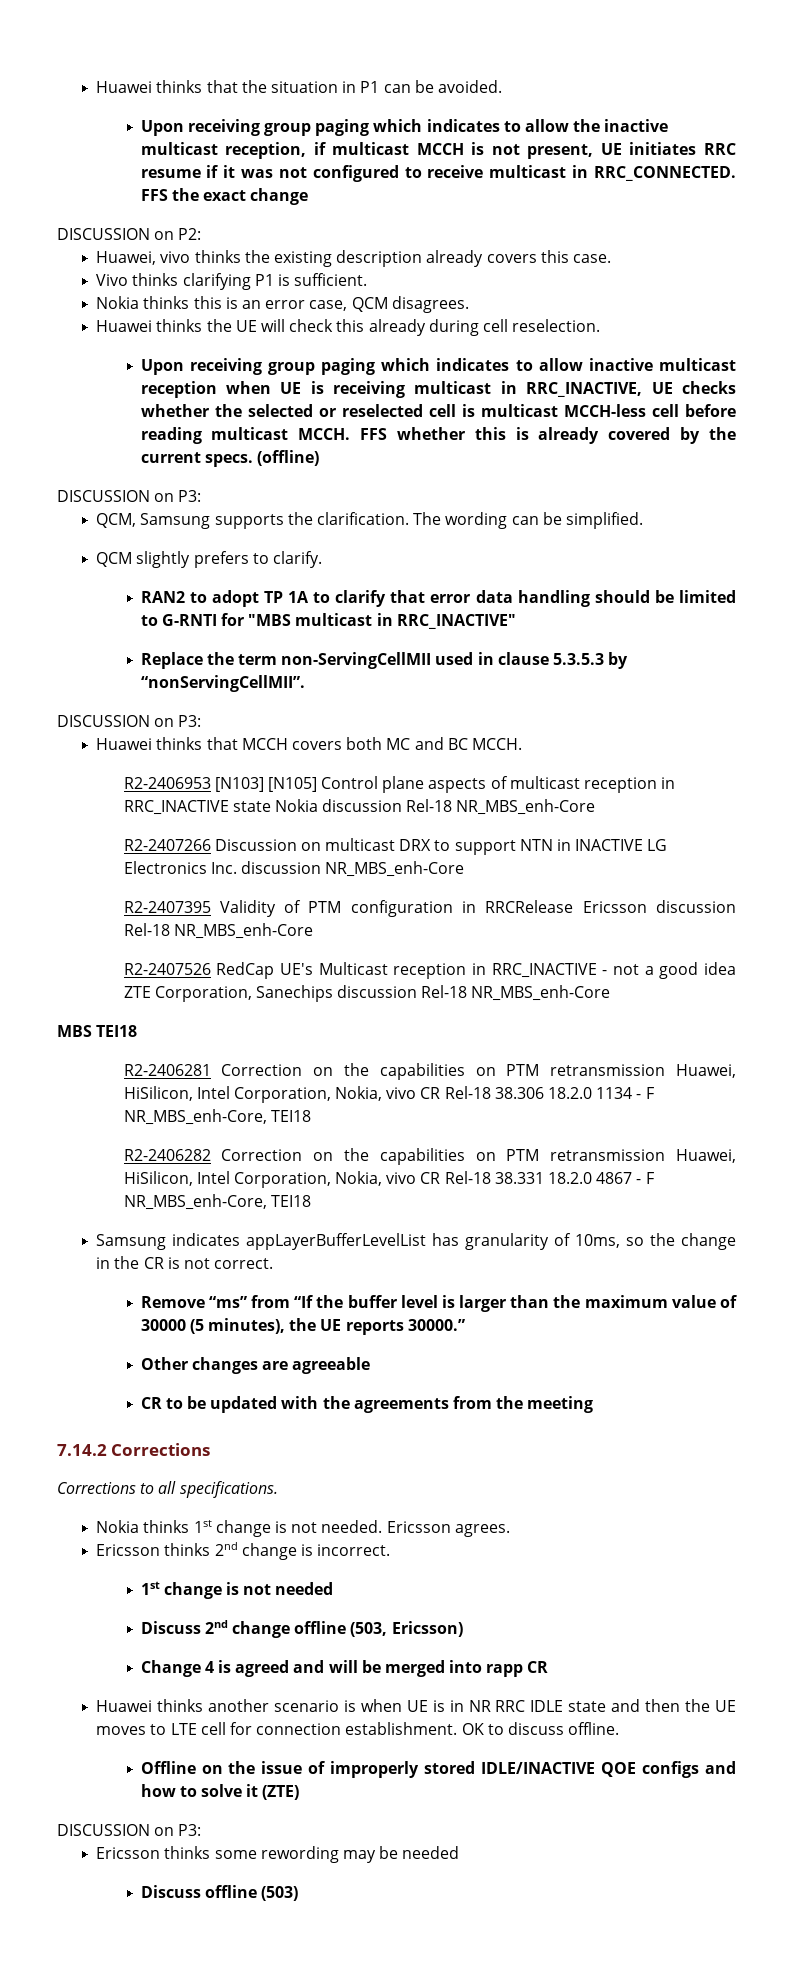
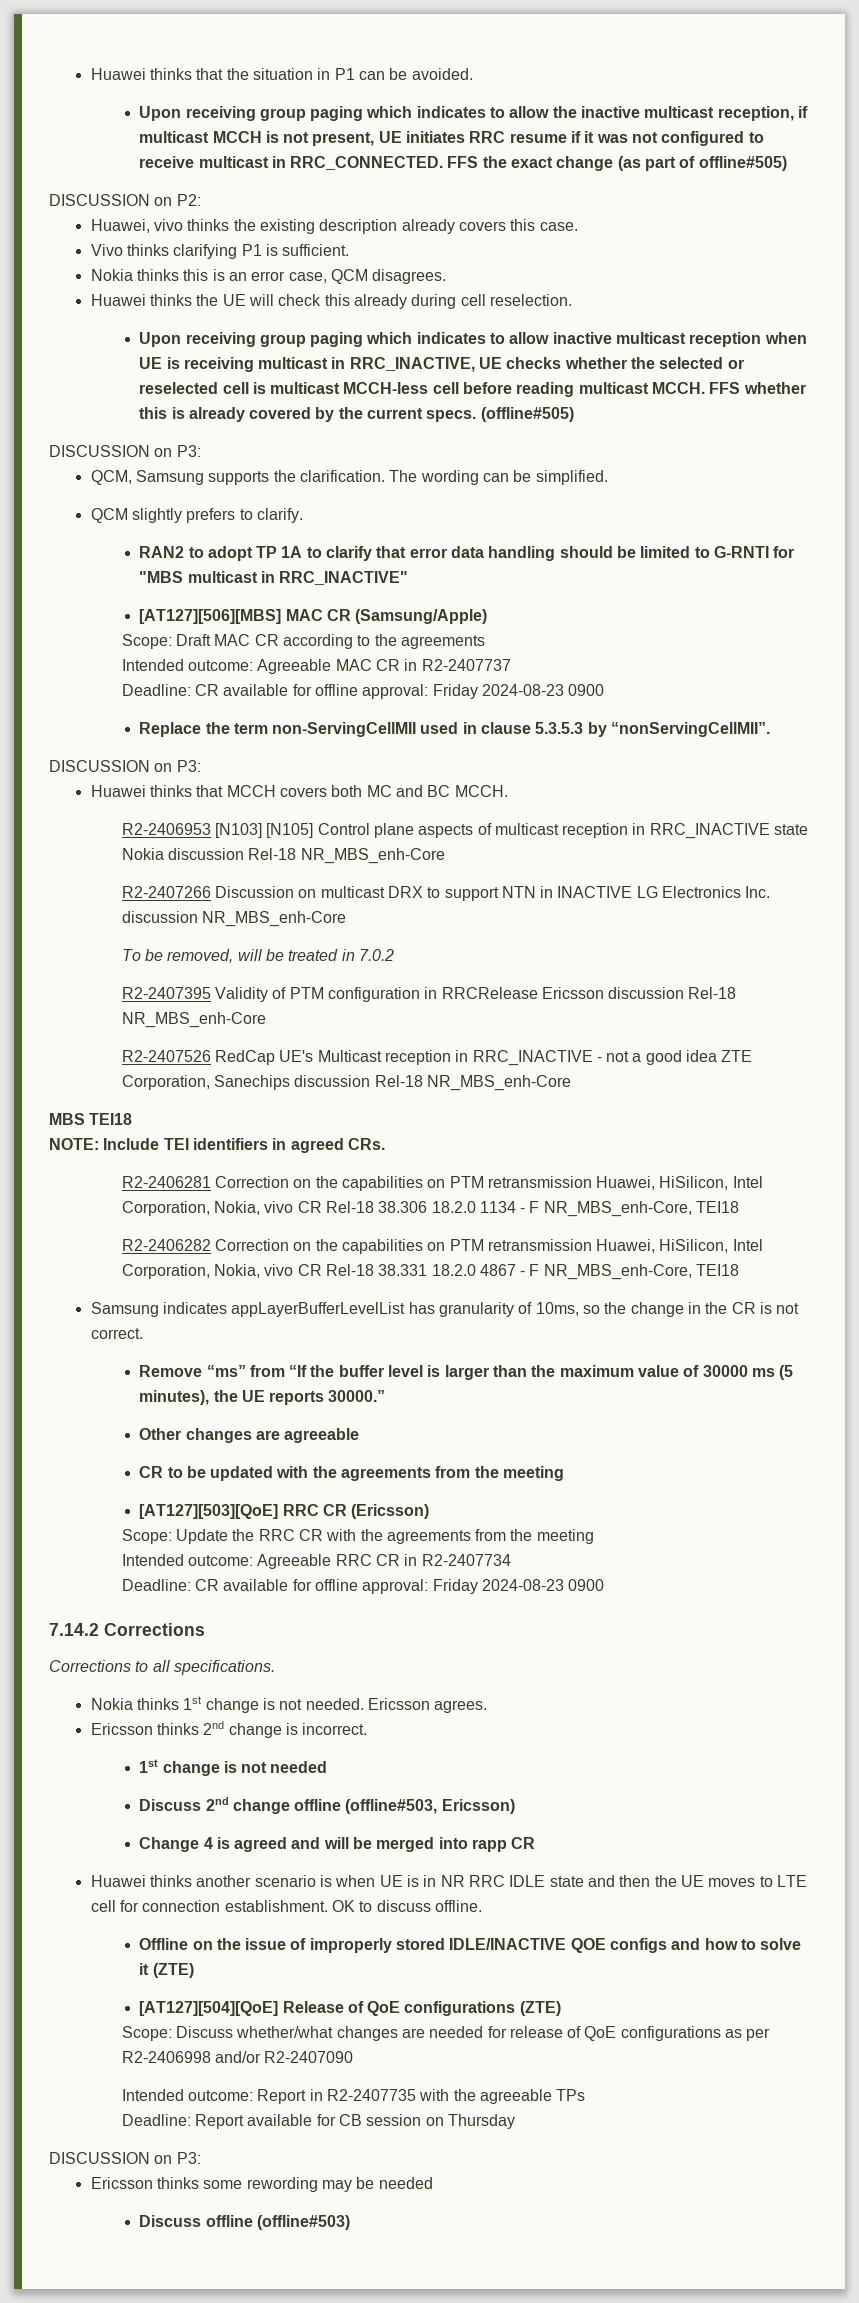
(309, 196) none -> [617,156,787,171] (as part of offline#505)
[256,450,319,466] (offline) -> [480,407,574,422] (offline#505)
(516, 621) none -> [139,609,488,624] [121,634,485,649] [121,659,511,674] [121,684,605,699] // [AT127][506][MBS] MAC CR (Samsung/Apple) // Scope: Draft MAC CR according to the agreements // Intended outcome: Agreeable MAC CR in R2-2407737 // Deadline: CR available for offline approval: Friday 2024-08-23 0900
(465, 869) none -> [121,949,394,963] // To be removed, will be treated in 7.0.2
(138, 1031) none -> [49,1138,385,1153] // NOTE: Include TEI identifiers in agreed CRs.
(186, 1325) none -> [752,1368,776,1377] ms
(594, 1404) none -> [139,1504,430,1519] [121,1529,594,1544] [121,1554,511,1569] [121,1579,605,1594] // [AT127][503][QoE] RRC CR (Ericsson) // Scope: Update the RRC CR with the agreements from the meeting // Intended outcome: Agreeable RRC CR in R2-2407734 // Deadline: CR available for offline approval: Friday 2024-08-23 0900
[350,1622,388,1637] (503, -> [345,1799,438,1814] (offline#503,
(300, 1792) none -> [139,2001,561,2016] [121,2026,771,2041] [121,2051,354,2063] [121,2089,586,2104] [121,2114,515,2129] // [AT127][504][QoE] Release of QoE configurations (ZTE) // Scope: Discuss whether/what changes are needed for release of QoE configurations as per R2-2406998 and/or R2-2407090 // Intended outcome: Report in R2-2407735 with the agreeable TPs // Deadline: Report available for CB session on Thursday
[260,1886,298,1901] (503) -> [256,2215,350,2230] (offline#503)

